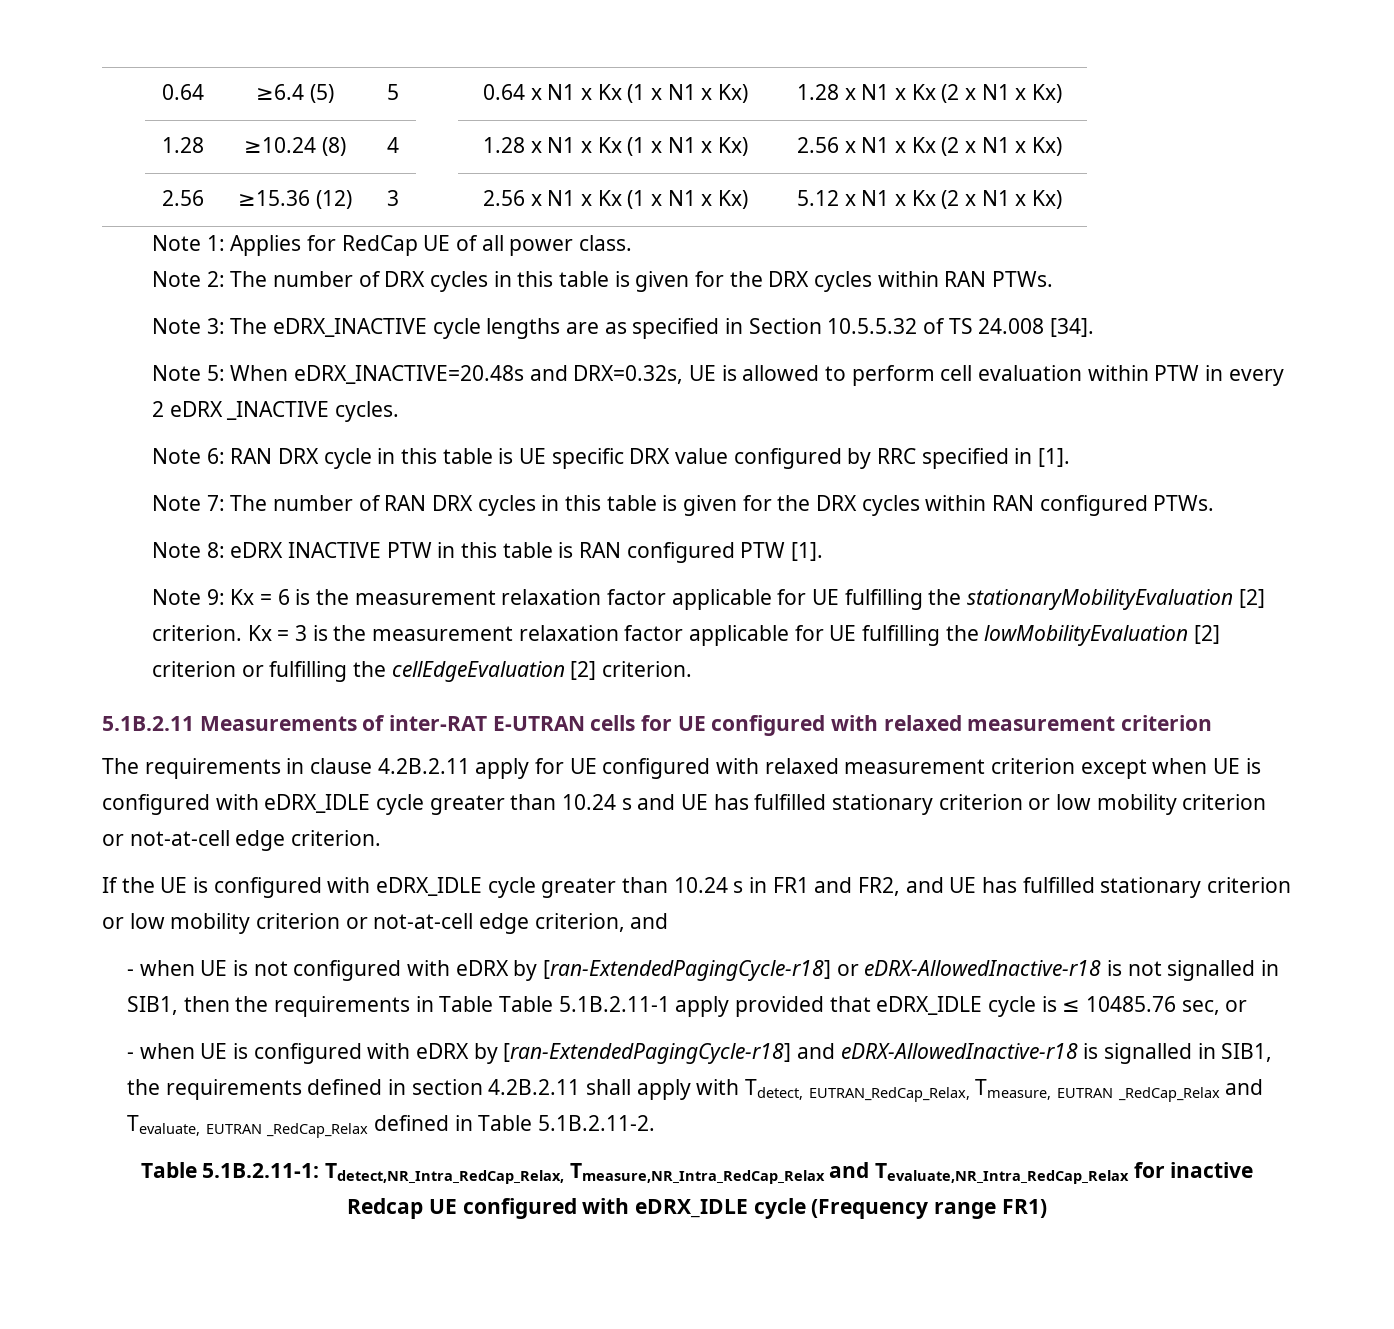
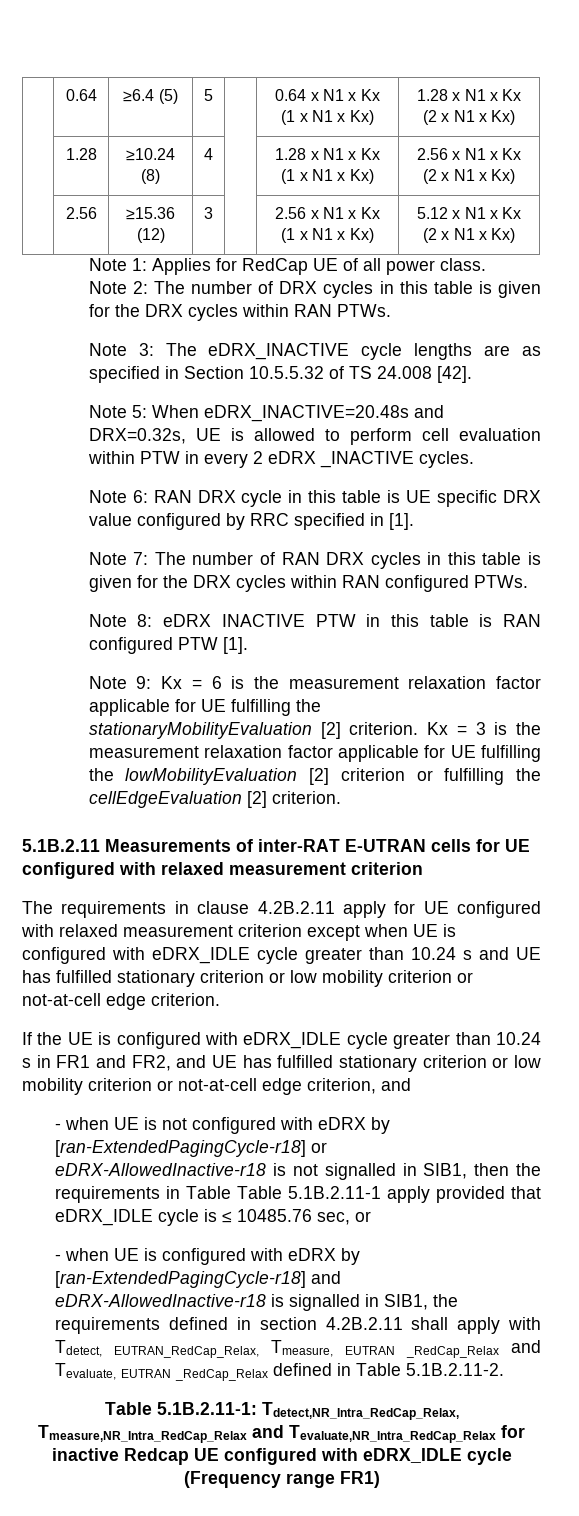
[1050,318,1095,337] [34]. -> [436,366,472,383] [42].

